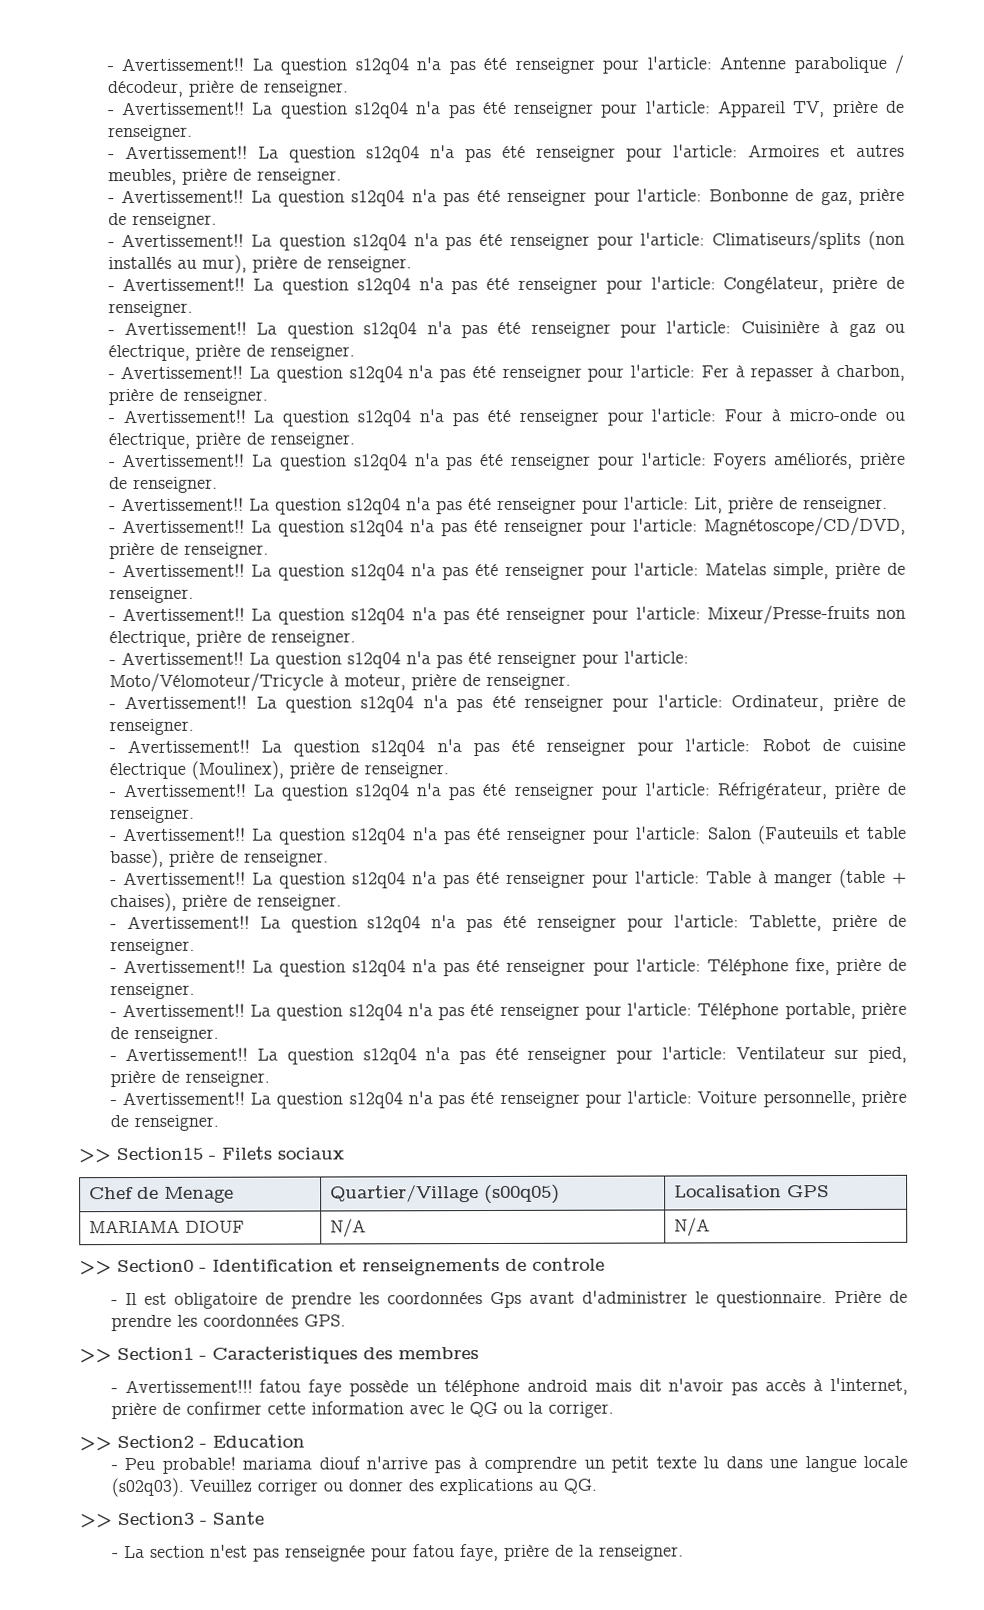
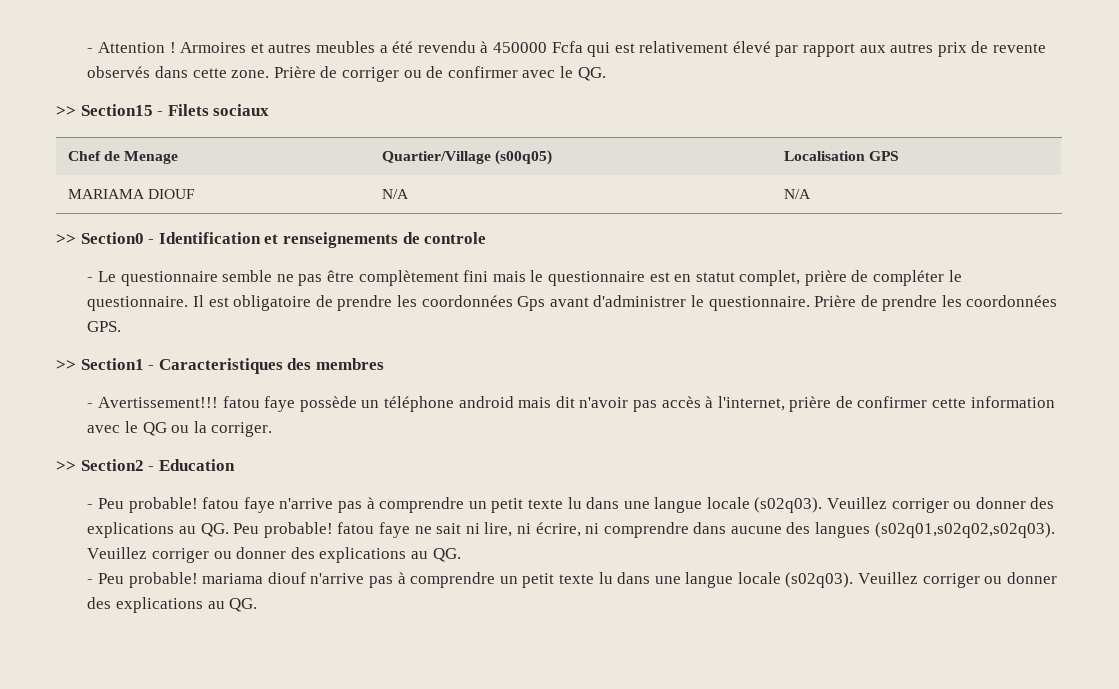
[106,54,905,75] [106,80,349,98] [107,100,906,119] [107,124,193,142] [107,144,906,163] [107,168,342,186] [107,188,905,207] [107,212,217,230] [107,230,906,251] [107,254,412,274] [107,276,905,295] [107,300,193,318] [107,320,906,339] [107,344,355,362] [107,364,905,383] [107,388,268,406] [107,408,906,427] [107,432,356,450] [108,452,906,471] [108,476,218,494] [108,496,888,515] [108,516,906,537] [108,542,269,560] [108,562,906,581] [108,586,194,604] [108,604,906,625] [108,630,356,648] [108,650,689,669] [108,672,571,693] [108,694,907,713] [108,718,194,736] [108,738,906,757] [108,760,449,780] [108,782,906,801] [109,806,195,824] [109,825,908,845] [109,848,329,869] [109,868,907,889] [109,892,342,913] [109,914,908,933] [109,938,195,956] [109,958,907,977] [109,982,195,1000] [109,1002,907,1021] [109,1026,219,1044] [109,1046,907,1065] [109,1070,270,1088] [109,1090,907,1109] [109,1114,219,1132] - Avertissement!! La question s12q04 n'a pas été renseigner pour l'article: Antenne parabolique / décodeur, prière de renseigner. // - Avertissement!! La question s12q04 n'a pas été renseigner pour l'article: Appareil TV, prière de renseigner. // - Avertissement!! La question s12q04 n'a pas été renseigner pour l'article: Armoires et autres meubles, prière de renseigner. // - Avertissement!! La question s12q04 n'a pas été renseigner pour l'article: Bonbonne de gaz, prière de renseigner. // - Avertissement!! La question s12q04 n'a pas été renseigner pour l'article: Climatiseurs/splits (non installés au mur), prière de renseigner. // - Avertissement!! La question s12q04 n'a pas été renseigner pour l'article: Congélateur, prière de renseigner. // - Avertissement!! La question s12q04 n'a pas été renseigner pour l'article: Cuisinière à gaz ou électrique, prière de renseigner. // - Avertissement!! La question s12q04 n'a pas été renseigner pour l'article: Fer à repasser à charbon, prière de renseigner. // - Avertissement!! La question s12q04 n'a pas été renseigner pour l'article: Four à micro-onde ou électrique, prière de renseigner. // - Avertissement!! La question s12q04 n'a pas été renseigner pour l'article: Foyers améliorés, prière de renseigner. // - Avertissement!! La question s12q04 n'a pas été renseigner pour l'article: Lit, prière de renseigner. // - Avertissement!! La question s12q04 n'a pas été renseigner pour l'article: Magnétoscope/CD/DVD, prière de renseigner. // - Avertissement!! La question s12q04 n'a pas été renseigner pour l'article: Matelas simple, prière de renseigner. // - Avertissement!! La question s12q04 n'a pas été renseigner pour l'article: Mixeur/Presse-fruits non électrique, prière de renseigner. // - Avertissement!! La question s12q04 n'a pas été renseigner pour l'article: Moto/Vélomoteur/Tricycle à moteur, prière de renseigner. // - Avertissement!! La question s12q04 n'a pas été renseigner pour l'article: Ordinateur, prière de renseigner. // - Avertissement!! La question s12q04 n'a pas été renseigner pour l'article: Robot de cuisine électrique (Moulinex), prière de renseigner. // - Avertissement!! La question s12q04 n'a pas été renseigner pour l'article: Réfrigérateur, prière de renseigner. // - Avertissement!! La question s12q04 n'a pas été renseigner pour l'article: Salon (Fauteuils et table basse), prière de renseigner. // - Avertissement!! La question s12q04 n'a pas été renseigner pour l'article: Table à manger (table + chaises), prière de renseigner. // - Avertissement!! La question s12q04 n'a pas été renseigner pour l'article: Tablette, prière de renseigner. // - Avertissement!! La question s12q04 n'a pas été renseigner pour l'article: Téléphone fixe, prière de renseigner. // - Avertissement!! La question s12q04 n'a pas été renseigner pour l'article: Téléphone portable, prière de renseigner. // - Avertissement!! La question s12q04 n'a pas été renseigner pour l'article: Ventilateur sur pied, prière de renseigner. // - Avertissement!! La question s12q04 n'a pas été renseigner pour l'article: Voiture personnelle, prière de renseigner. -> [87,41,1047,57] [87,66,606,82] - Attention ! Armoires et autres meubles a été revendu à 450000 Fcfa qui est relativement élevé par rapport aux autres prix de revente observés dans cette zone. Prière de corriger ou de confirmer avec le QG.
(118, 1303) none -> [98,270,962,286] [87,296,189,311] Le questionnaire semble ne pas être complètement fini mais le questionnaire est en statut complet, prière de compléter le questionnaire.
(305, 1441) none -> [87,497,1055,513] [87,522,1055,538] [87,547,461,563] // - Peu probable! fatou faye n'arrive pas à comprendre un petit texte lu dans une langue locale (s02q03). Veuillez corriger ou donner des explications au QG. Peu probable! fatou faye ne sait ni lire, ni écrire, ni comprendre dans aucune des langues (s02q01,s02q02,s02q03). Veuillez corriger ou donner des explications au QG.
[79,1511,265,1529] [111,1543,684,1562] // >> Section3 - Sante // - La section n'est pas renseignée pour fatou faye, prière de la renseigner. -> (258, 605) none

